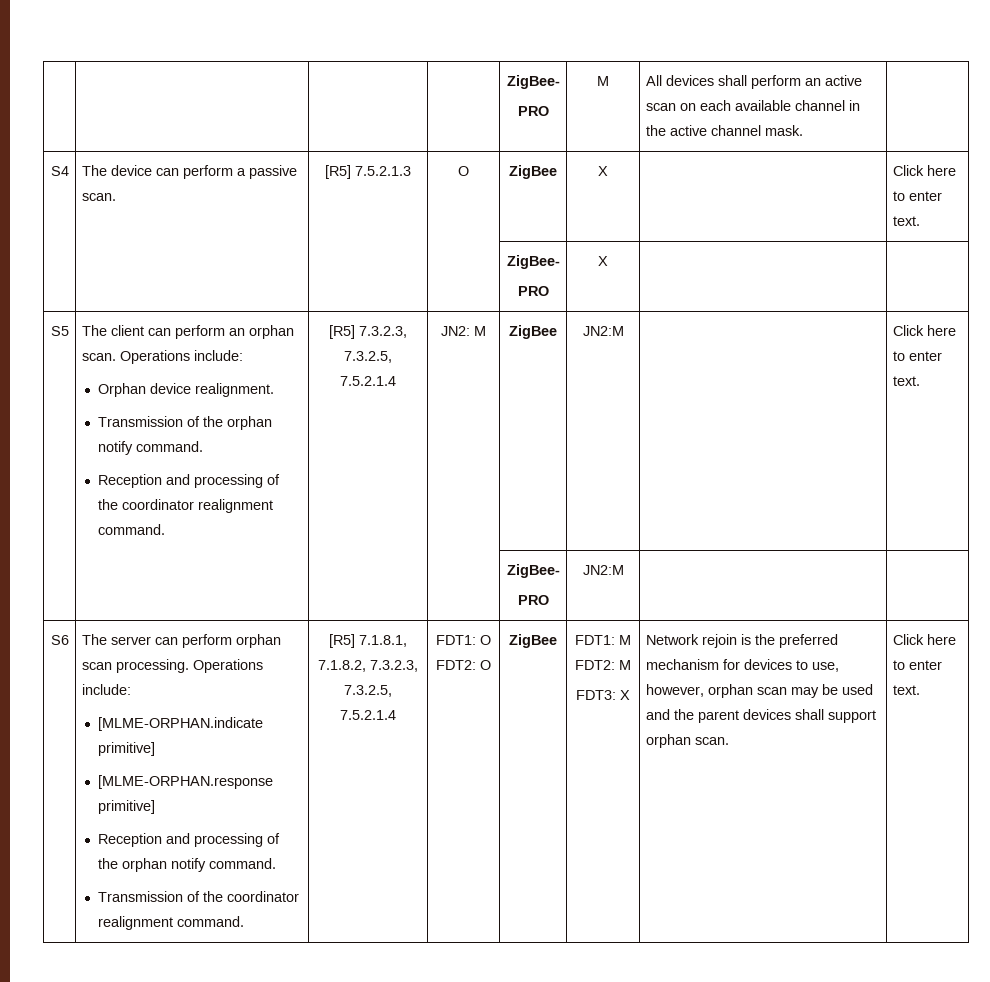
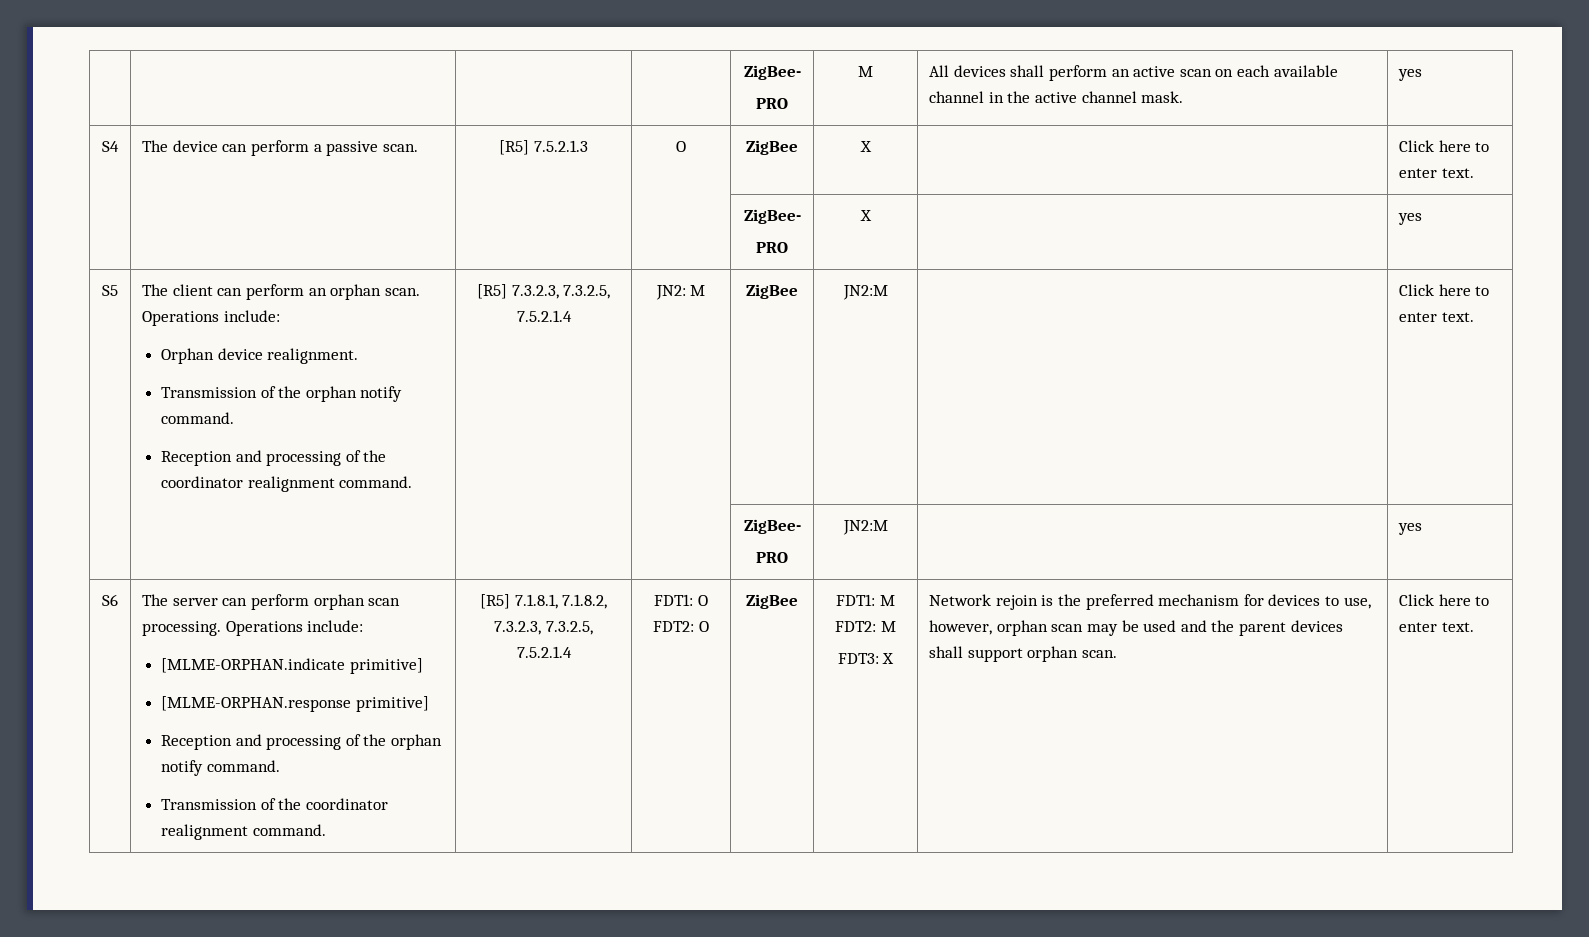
(803, 130) none -> [1398,69,1423,81] yes
(608, 261) none -> [1398,213,1423,225] yes
(624, 570) none -> [1398,523,1423,535] yes

